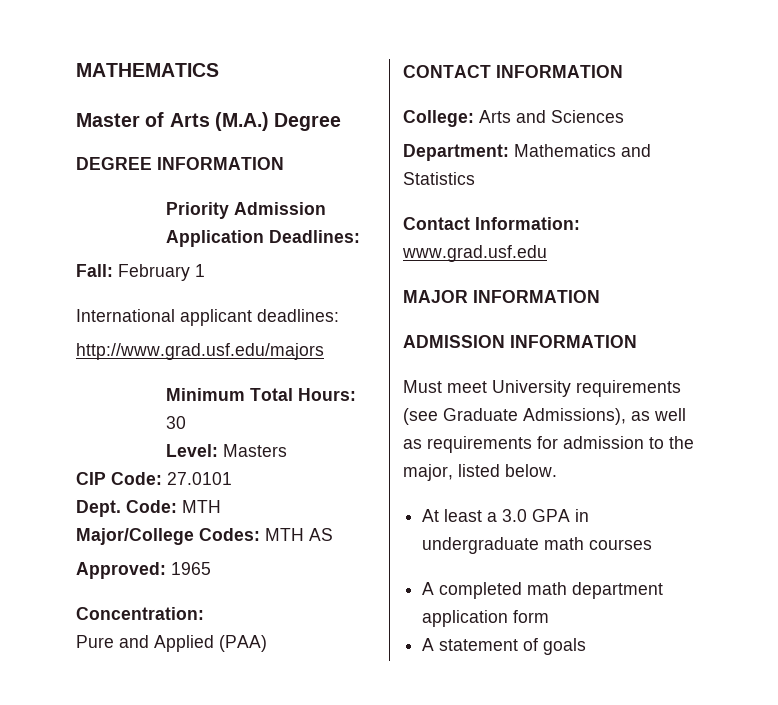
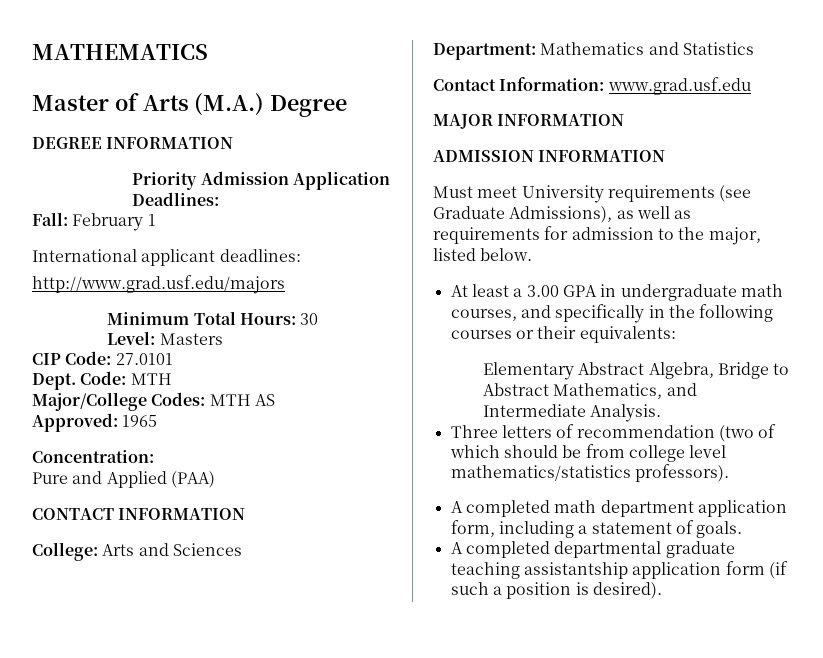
[502,509,528,522] 3.0 -> [526,285,559,297] 3.00
[589,539,653,550] courses -> [450,304,774,323] [450,326,676,343] [483,362,790,380] [483,383,697,399] [483,404,662,422] [450,424,777,442] [449,444,727,462] [450,464,729,482] courses, and specifically in the following courses or their equivalents: // Elementary Abstract Algebra, Bridge to Abstract Mathematics, and Intermediate Analysis. // Three letters of recommendation (two of which should be from college level mathematics/statistics professors).
[513,610,550,623] [422,638,587,655] form // A statement of goals -> [450,520,743,538] [450,541,735,558] [450,561,788,579] [450,582,662,599] form, including a statement of goals. // A completed departmental graduate teaching assistantship application form (if such a position is desired).

